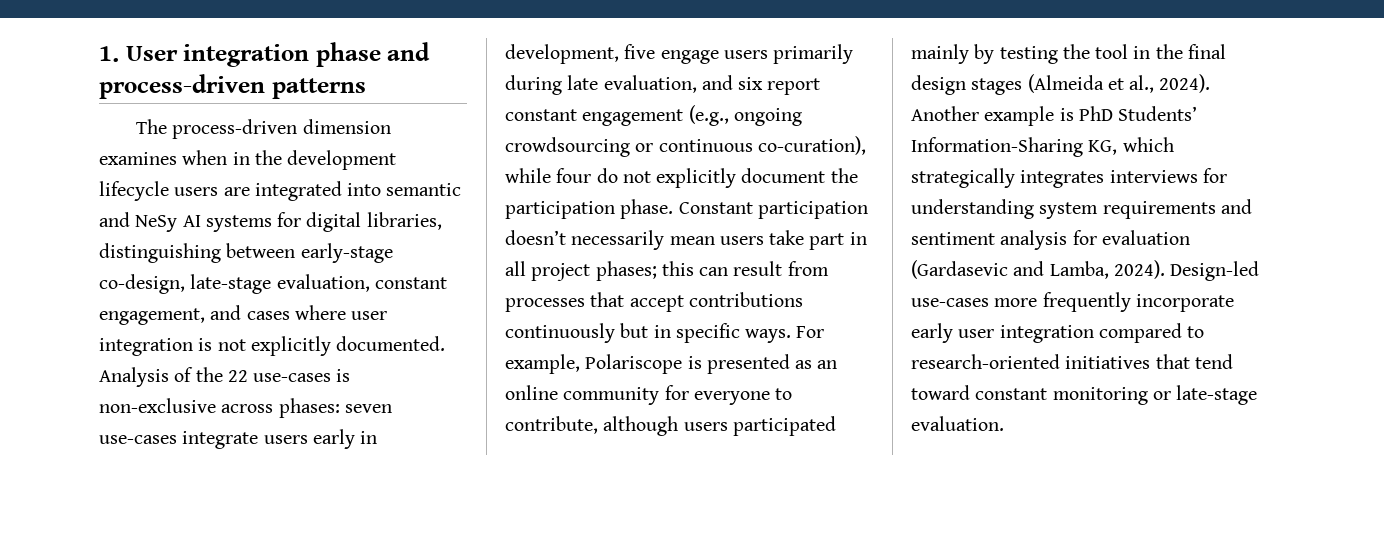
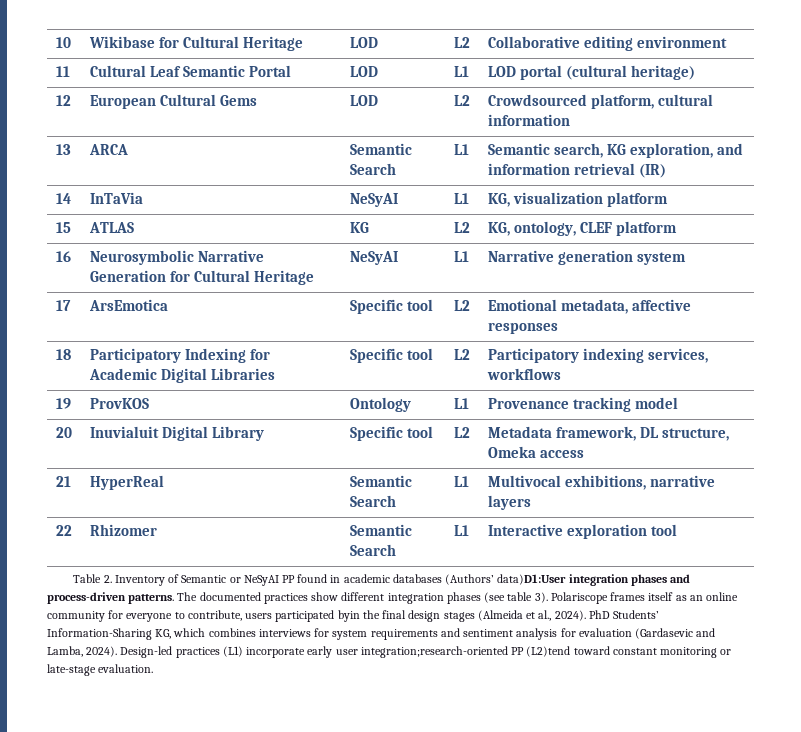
[99,42,431,67] [99,74,366,99] [136,119,391,139] [99,150,397,170] [99,181,462,201] [99,212,442,232] [99,243,393,263] [99,274,447,294] [99,305,388,325] [99,336,446,356] [99,367,351,387] [99,398,392,418] [99,429,378,449] [505,44,854,64] [505,75,821,95] [505,105,802,126] [505,136,866,157] [505,168,858,188] [505,199,868,219] [505,230,867,250] [505,261,829,281] [505,292,803,312] [505,323,825,343] [505,354,790,374] 1. User integration phase and process-driven patterns // The process-driven dimension examines when in the development lifecycle users are integrated into semantic and NeSy AI systems for digital libraries, distinguishing between early-stage co-design, late-stage evaluation, constant engagement, and cases where user integration is not explicitly documented. Analysis of the 22 use-cases is non-exclusive across phases: seven use-cases integrate users early in development, five engage users primarily during late evaluation, and six report constant engagement (e.g., ongoing crowdsourcing or continuous co-curation), while four do not explicitly document the participation phase. Constant participation doesn’t necessarily mean users take part in all project phases; this can result from processes that accept contributions continuously but in specific ways. For example, Polariscope is presented -> [55,37,71,48] [88,36,303,51] [349,37,378,48] [453,37,470,48] [487,36,727,51] [55,66,70,77] [89,65,291,77] [349,66,378,77] [453,66,469,77] [487,65,695,80] [55,95,71,106] [89,94,257,109] [349,95,378,106] [453,95,470,106] [487,94,713,109] [487,114,570,126] [55,144,71,155] [88,144,128,155] [349,143,412,155] [349,163,396,175] [453,144,469,155] [487,143,743,158] [487,163,666,178] [55,193,71,204] [89,192,143,204] [349,193,398,207] [453,193,469,204] [487,192,668,207] [55,222,71,233] [88,222,134,233] [349,222,369,233] [453,222,470,233] [487,221,677,236] [55,251,71,262] [89,250,264,265] [89,270,314,285] [349,251,398,265] [453,251,469,262] [487,250,686,265] [55,300,71,311] [88,299,168,311] [349,299,433,314] [453,300,470,311] [487,299,691,314] [487,322,558,334] [55,349,71,360] [89,348,270,363] [88,368,275,383] [349,348,433,363] [453,349,470,360] [487,348,708,363] [486,368,561,380] [55,398,71,409] [89,398,149,409] [349,397,411,412] [453,398,469,409] [487,397,678,412] [55,427,72,438] [89,426,264,441] [349,426,433,441] [453,427,470,438] [487,426,729,441] [487,446,584,458] [55,476,71,487] [89,475,164,490] [349,475,412,487] [349,495,396,507] [453,476,469,487] [487,475,715,490] [487,495,531,510] [55,525,72,536] [89,524,157,536] [349,524,412,536] [349,544,396,556] [453,525,469,536] [487,524,677,539] [73,574,691,586] [47,592,674,604] 10 | Wikibase for Cultural Heritage | LOD | L2 | Collaborative editing environment // 11 | Cultural Leaf Semantic Portal | LOD | L1 | LOD portal (cultural heritage) // 12 | European Cultural Gems | LOD | L2 | Crowdsourced platform, cultural information // 13 | ARCA | Semantic Search | L1 | Semantic search, KG exploration, and information retrieval (IR) // 14 | InTaVia | NeSyAI | L1 | KG, visualization platform // 15 | ATLAS | KG | L2 | KG, ontology, CLEF platform // 16 | Neurosymbolic Narrative Generation for Cultural Heritage | NeSyAI | L1 | Narrative generation system // 17 | ArsEmotica | Specific tool | L2 | Emotional metadata, affective responses // 18 | Participatory Indexing for Academic Digital Libraries | Specific tool | L2 | Participatory indexing services, workflows // 19 | ProvKOS | Ontology | L1 | Provenance tracking model // 20 | Inuvialuit Digital Library | Specific tool | L2 | Metadata framework, DL structure, Omeka access // 21 | HyperReal | Semantic Search | L1 | Multivocal exhibitions, narrative layers // 22 | Rhizomer | Semantic Search | L1 | Interactive exploration tool // Table 2. Inventory of Semantic or NeSyAI PP found in academic databases (Authors’ data)D1:User integration phases and process-driven patterns. The documented practices show different integration phases (see table 3). Polariscope frames itself
[603,416,679,436] although -> (242, 615) none
[911,44,1151,64] mainly by testing the tool in -> [337,610,360,622] byin
[911,106,1074,126] Another example is -> (586, 615) none
[911,168,1105,188] strategically integrates -> [208,628,256,637] combines
[911,199,1034,219] understanding -> (330, 632) none
[911,292,1234,312] [911,323,1205,343] [911,354,1233,369] use-cases more frequently incorporate early user integration compared to research-oriented initiatives that tend -> [175,646,571,658] practices (L1) incorporate early user integration;research-oriented PP (L2)tend

